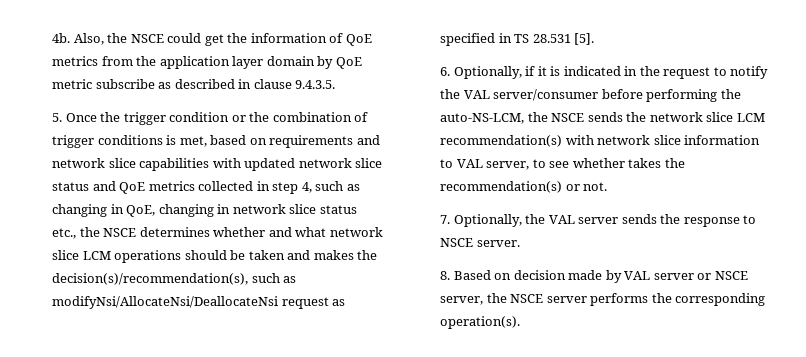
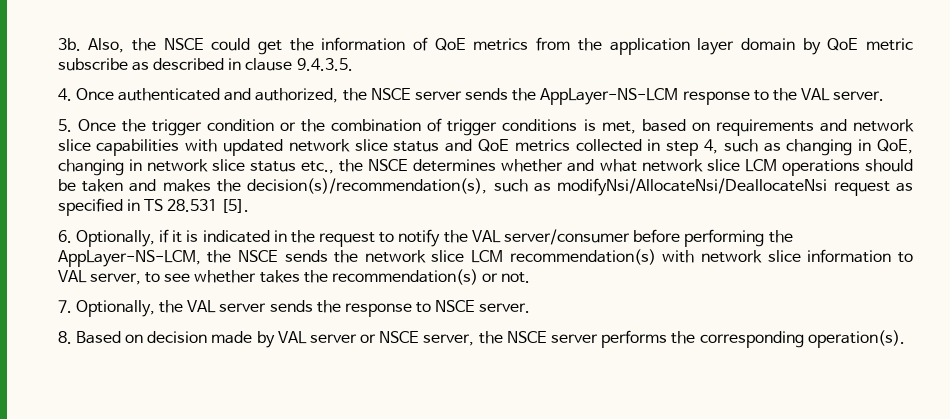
[52,33,71,43] 4b. -> [57,38,81,51] 3b.
(336, 84) none -> [57,88,885,105] // 4. Once authenticated and authorized, the NSCE server sends the AppLayer-NS-LCM response to the VAL server.
[440,113,525,124] auto-NS-LCM, -> [57,250,201,267] AppLayer-NS-LCM,

